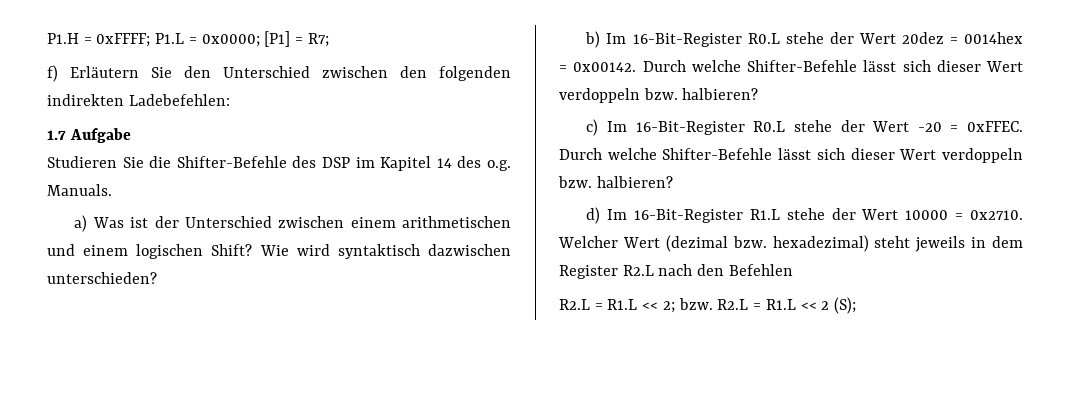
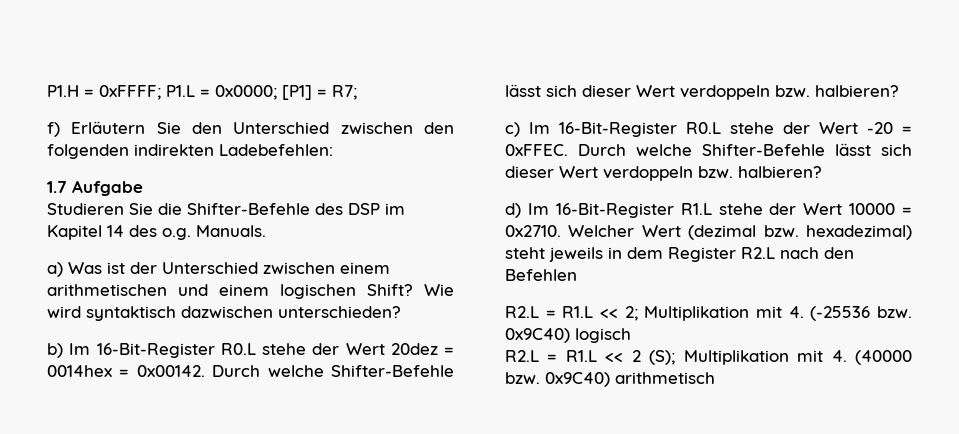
[678,298,713,310] bzw. -> [644,306,912,321] [505,328,631,343] Multiplikation mit 4. (-25536 bzw. 0x9C40) logisch //
(856, 305) none -> [683,350,912,365] [505,372,715,387] Multiplikation mit 4. (40000 bzw. 0x9C40) arithmetisch

